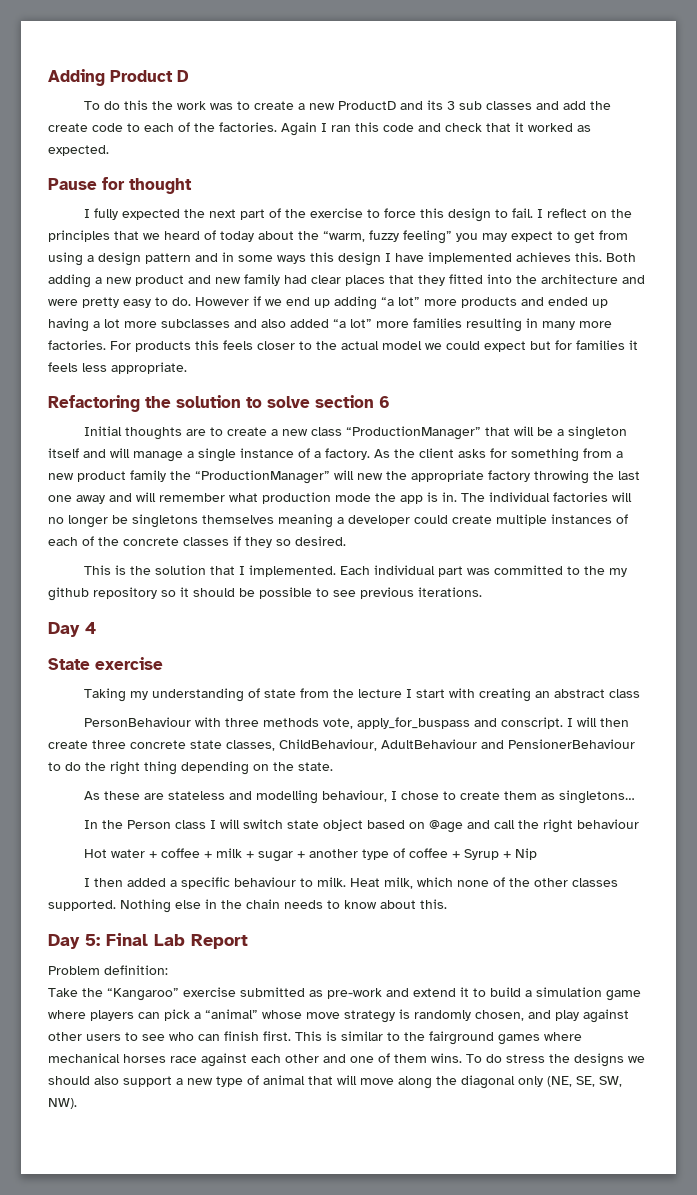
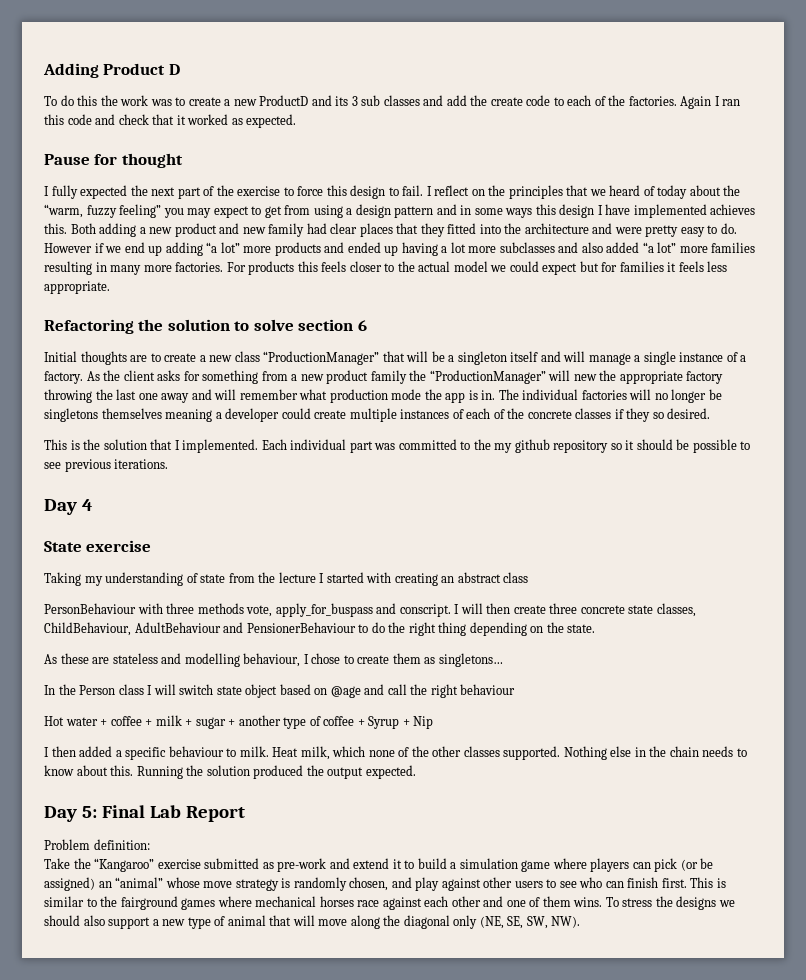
[415,689,445,698] start -> [326,572,364,583] started
(447, 904) none -> [136,765,416,779] Running the solution produced the output expected.
[194,1012,201,1019] a -> [680,858,714,871] [44,877,112,891] (or be assigned) an
[486,1054,502,1063] do -> (619, 902) none

